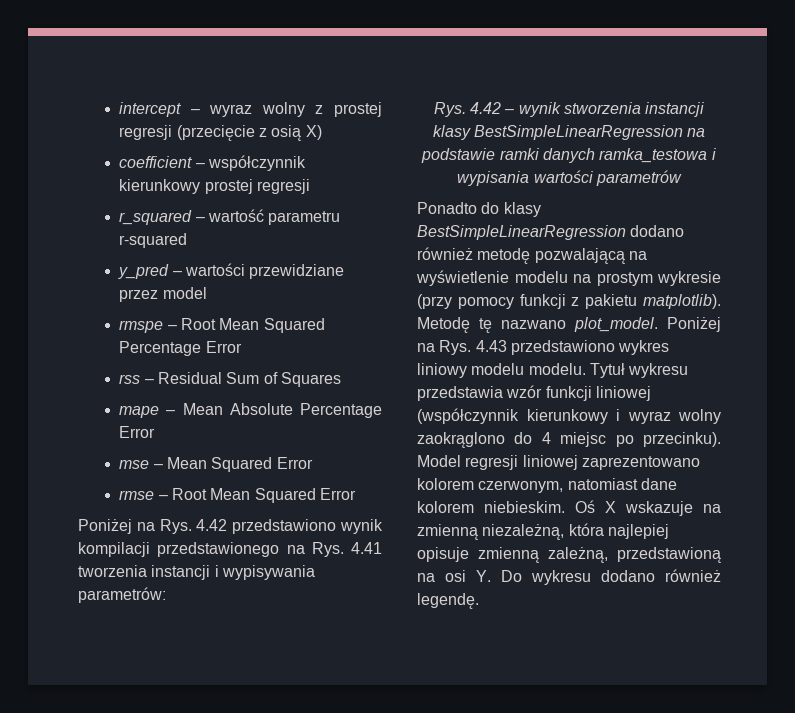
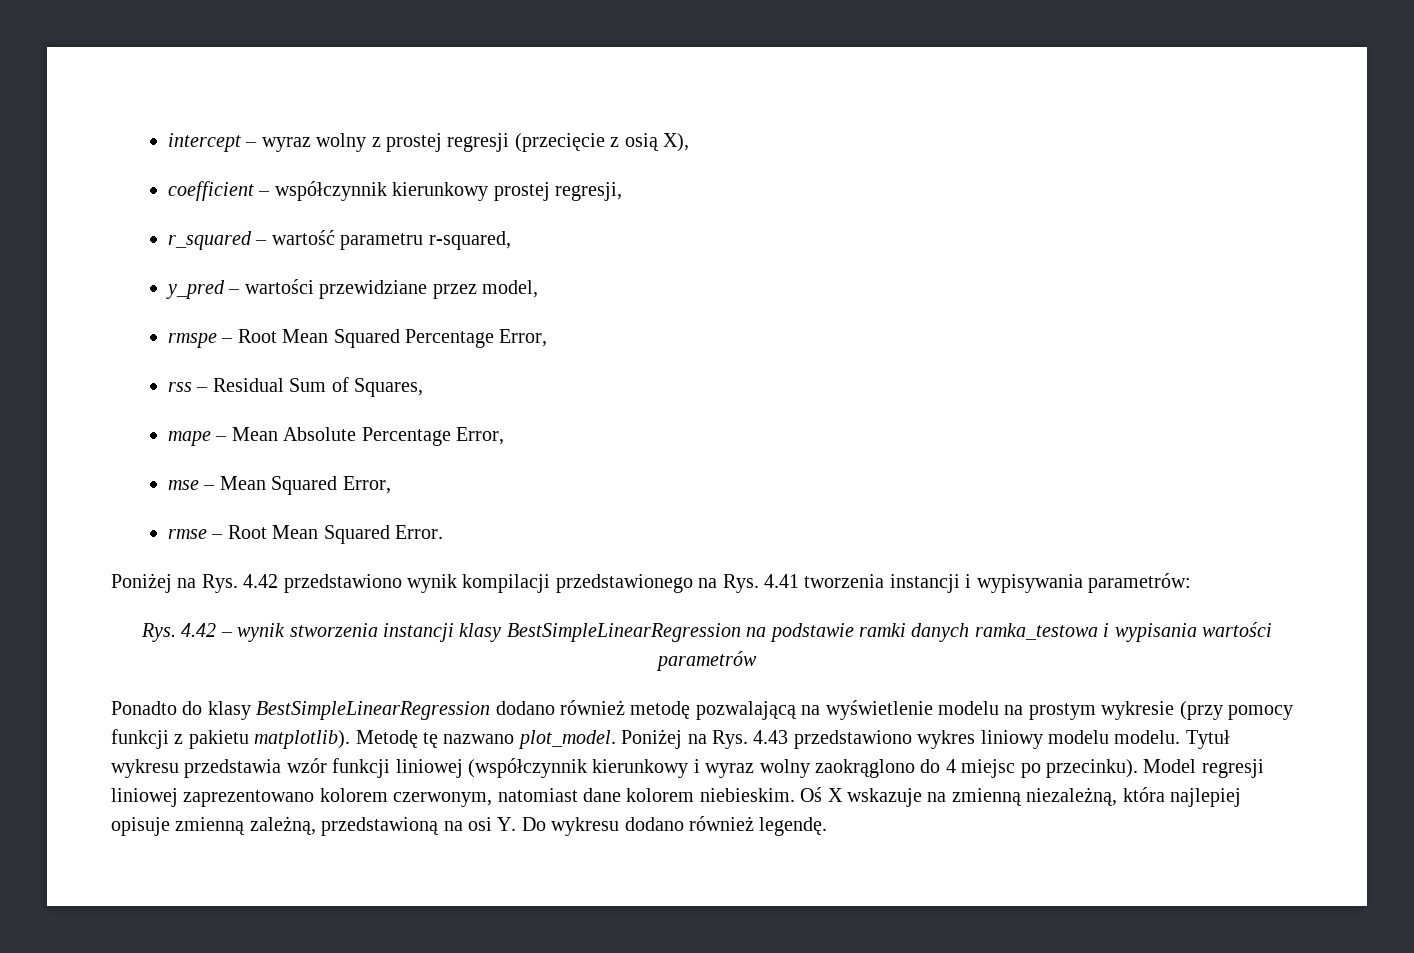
[305,125,322,140] X) -> [662,133,689,152] X),
[256,179,310,194] regresji -> [554,182,622,201] regresji,
[119,233,188,248] r-squared -> [428,231,511,250] r-squared,
[162,287,207,299] model -> [481,280,538,298] model,
[205,341,242,353] Error -> [499,329,548,347] Error,
[280,372,341,387] Squares -> [353,378,423,397] Squares,
[119,426,156,438] Error -> [455,427,504,445] Error,
[276,457,313,469] Error -> [342,476,391,494] Error,
[319,488,356,500] Error -> [394,525,443,539] Error.

